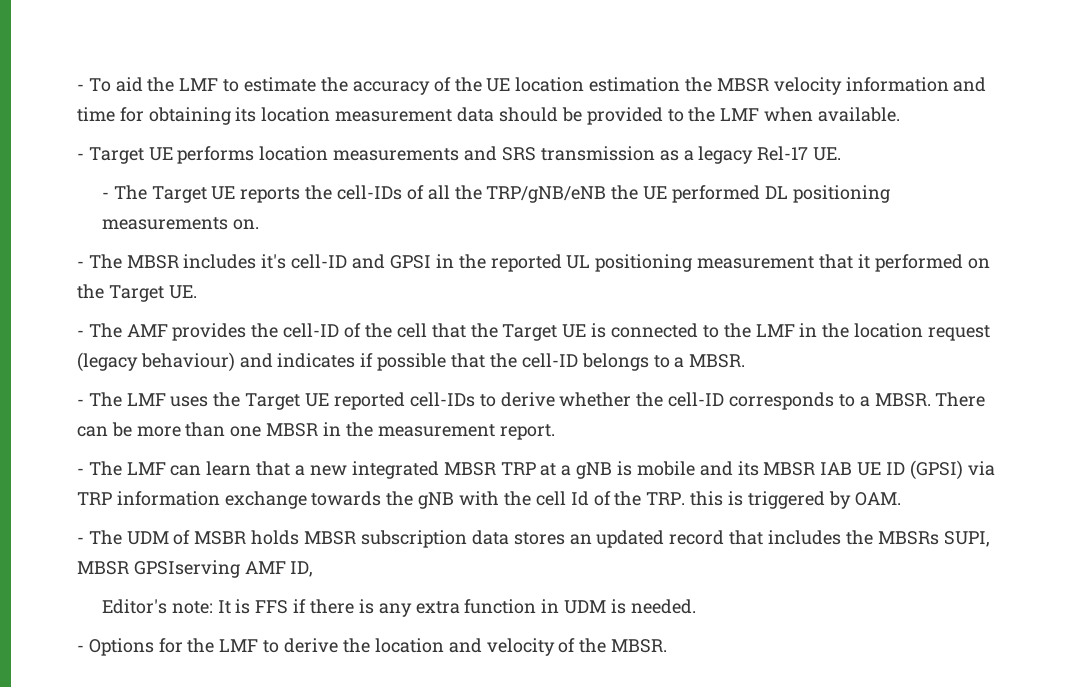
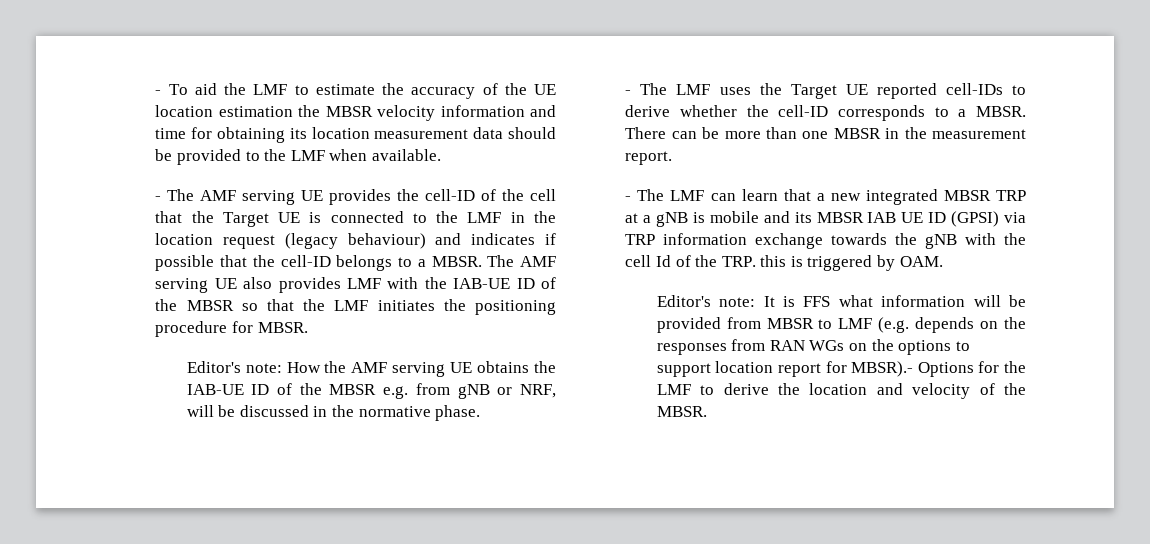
[76,146,842,164] [101,185,890,203] [101,217,259,230] [76,254,990,272] [76,284,197,302] // - Target UE performs location measurements and SRS transmission as a legacy Rel-17 UE. // - The Target UE reports the cell-IDs of all the TRP/gNB/eNB the UE performed DL positioning measurements on. // - The MBSR includes it's cell-ID and GPSI in the reported UL positioning measurement that it performed on the Target UE. -> (441, 155) none
(168, 330) none -> [242,190,324,205] serving UE
(746, 361) none -> [487,255,556,267] [155,277,557,293] [155,299,556,315] [155,321,308,337] [186,361,556,377] [186,383,556,399] [186,405,481,421] The AMF serving UE also provides LMF with the IAB-UE ID of the MBSR so that the LMF initiates the positioning procedure for MBSR. // Editor's note: How the AMF serving UE obtains the IAB-UE ID of the MBSR e.g. from gNB or NRF, will be discussed in the normative phase.
[76,530,990,548] [76,560,314,578] // - The UDM of MSBR holds MBSR subscription data stores an updated record that includes the MBSRs SUPI, MBSR GPSIserving AMF ID, -> (943, 261) none
[293,599,696,617] [76,645,84,652] if there is any extra function in UDM is needed. // - -> [838,295,1026,307] [656,317,1026,333] [656,339,970,355] [656,361,914,377] what information will be provided from MBSR to LMF (e.g. depends on the responses from RAN WGs on the options to support location report for MBSR).-

